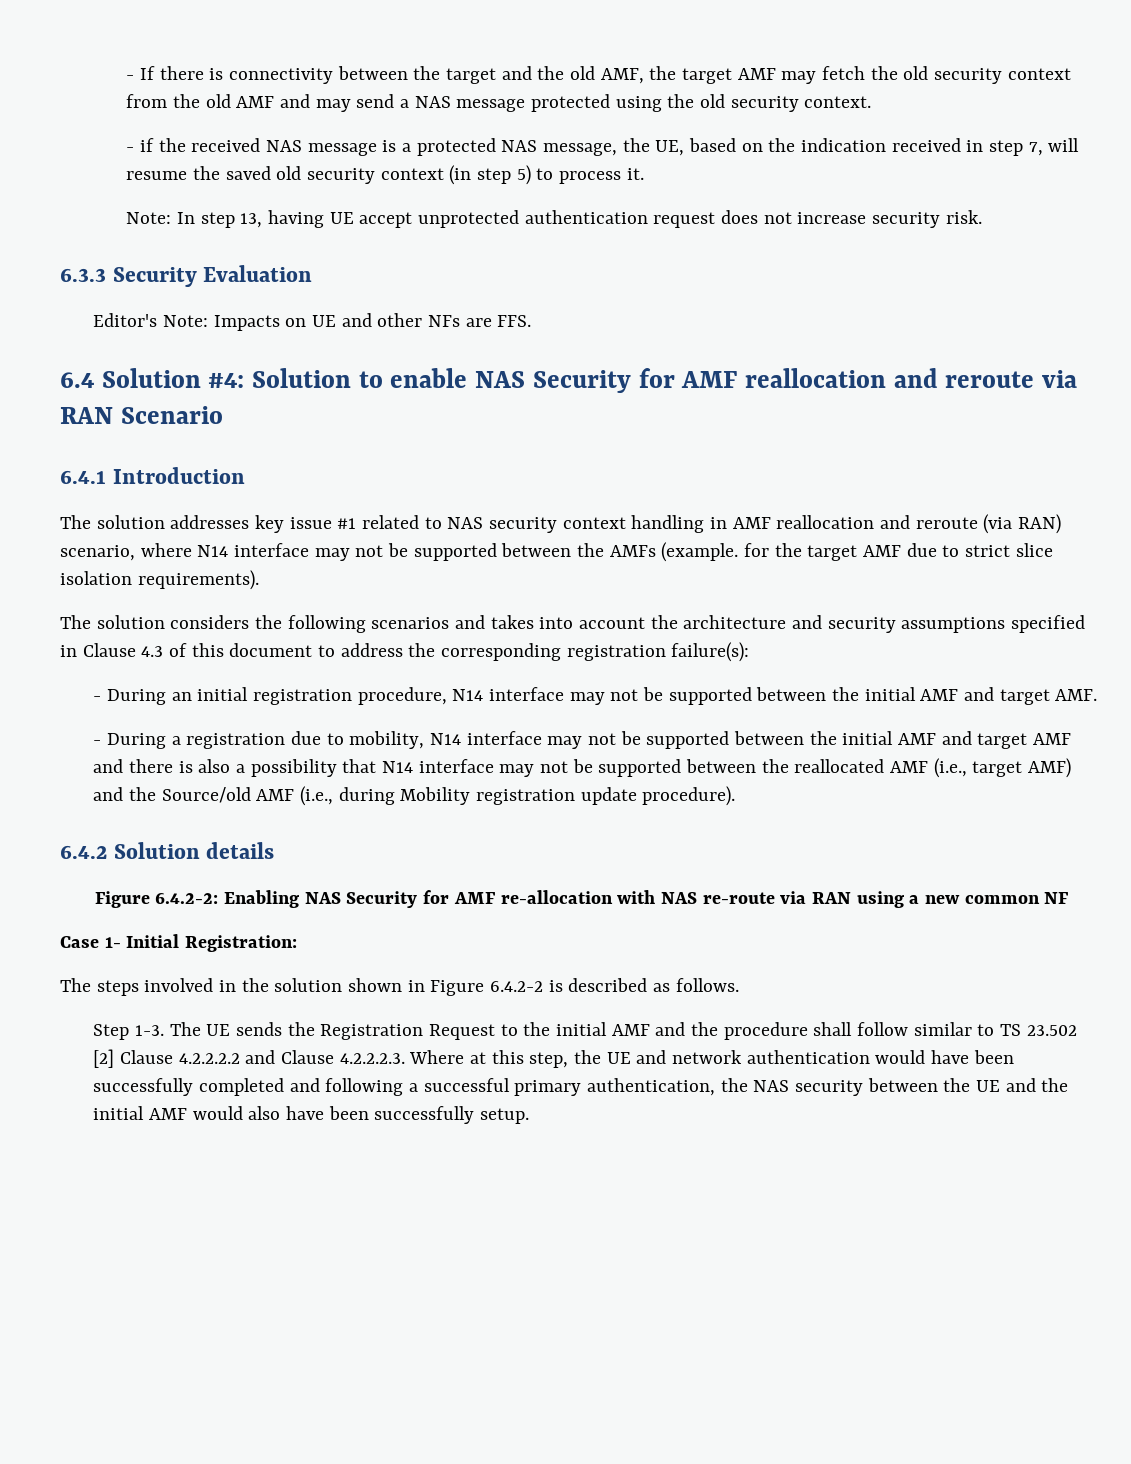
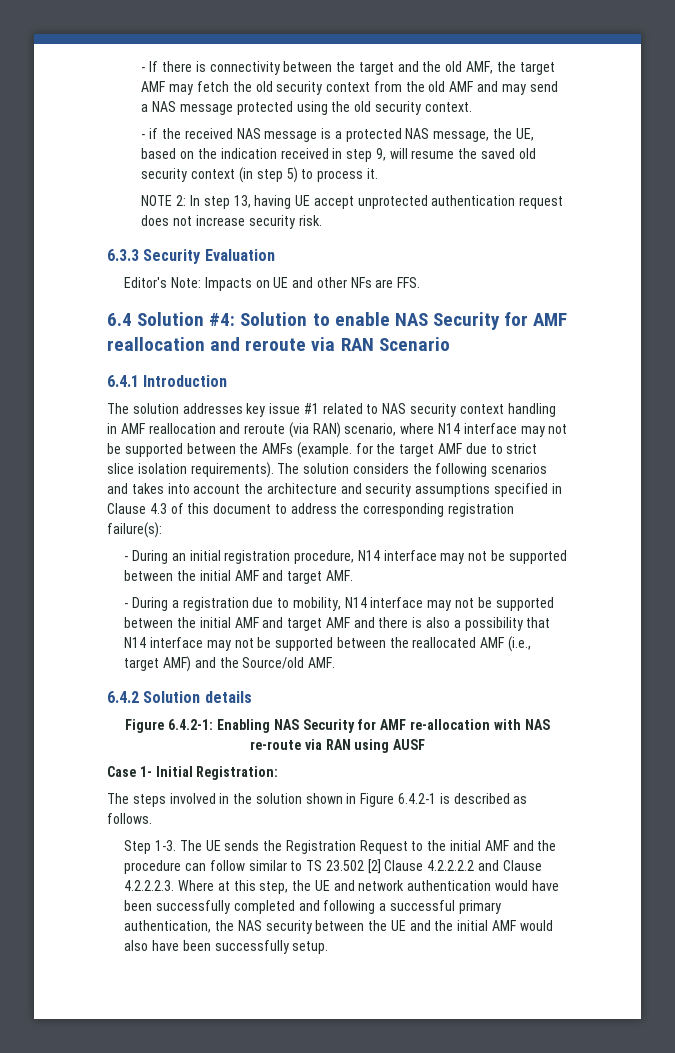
[1028,142,1043,156] 7, -> [375,148,386,161] 9,
[126,212,172,224] Note: -> [141,195,187,206] NOTE 2:
(259, 580) // -> (274, 470) none
[256,786,736,806] AMF (i.e., during Mobility registration update procedure). -> [308,657,336,668] AMF.
[155,893,219,904] 6.4.2-2: -> [168,719,214,730] 6.4.2-1:
[909,892,1069,904] a new common NF -> [393,739,426,750] AUSF
[490,981,544,992] 6.4.2-2 -> [398,793,437,804] 6.4.2-1
[813,1022,853,1036] shall -> [184,863,206,871] can

